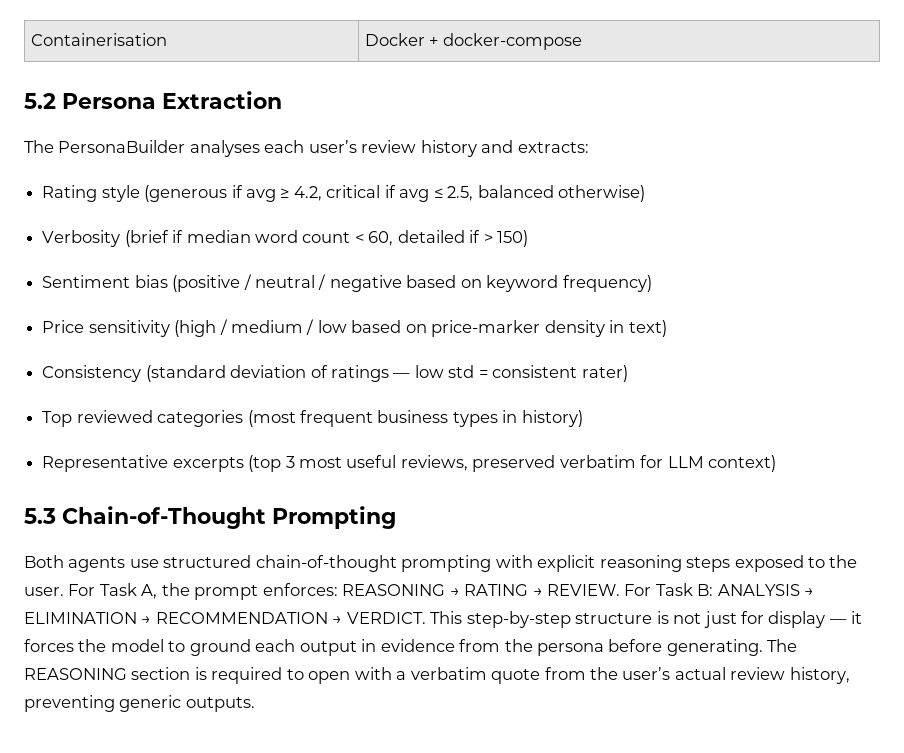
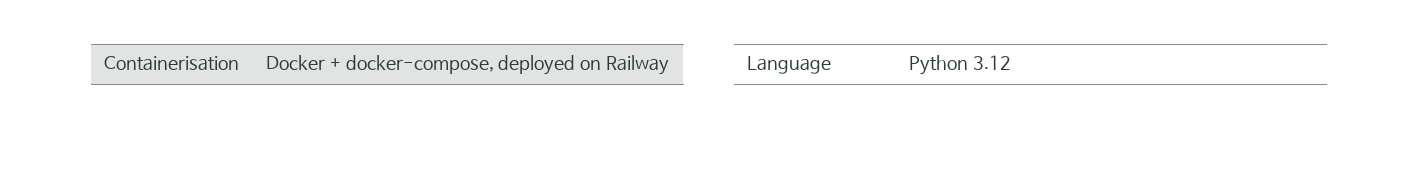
[442,33,582,50] [24,91,282,109] [24,140,589,157] [42,185,646,202] [42,230,529,247] [42,274,652,292] [42,319,667,337] [42,365,628,382] [42,410,583,427] [42,455,777,472] [24,506,396,529] [24,555,858,572] [24,583,815,600] [24,611,863,628] [24,639,798,656] [24,667,850,684] [24,695,255,712] docker-compose // 5.2 Persona Extraction // The PersonaBuilder analyses each user’s review history and extracts: // Rating style (generous if avg ≥ 4.2, critical if avg ≤ 2.5, balanced otherwise) // Verbosity (brief if median word count < 60, detailed if > 150) // Sentiment bias (positive / neutral / negative based on keyword frequency) // Price sensitivity (high / medium / low based on price-marker density in text) // Consistency (standard deviation of ratings — low std = consistent rater) // Top reviewed categories (most frequent business types in history) // Representative excerpts (top 3 most useful reviews, preserved verbatim for LLM context) // 5.3 Chain-of-Thought Prompting // Both agents use structured chain-of-thought prompting with explicit reasoning steps exposed to the user. For Task A, the prompt enforces: REASONING → RATING → REVIEW. For Task B: ANALYSIS → ELIMINATION → RECOMMENDATION → VERDICT. This step-by-step structure is not just for display — it forces the model to ground each output in evidence from the persona before generating. The REASONING section is required to open with a verbatim quote from the user’s actual review history, preventing generic outputs. -> [345,55,669,75] [747,56,832,74] [909,55,1011,75] docker-compose, deployed on Railway // Language | Python 3.12

